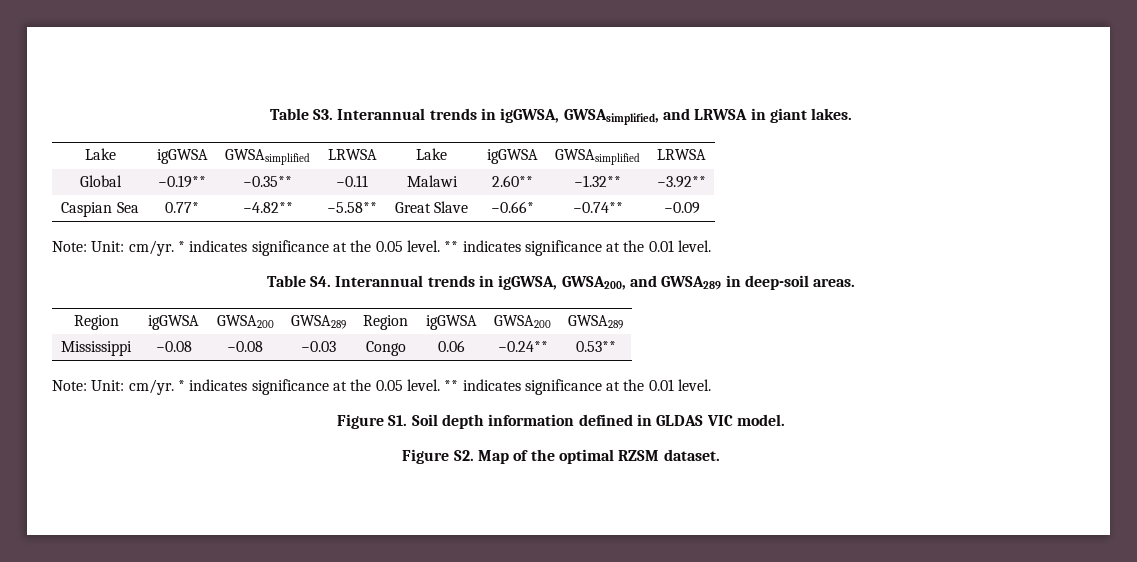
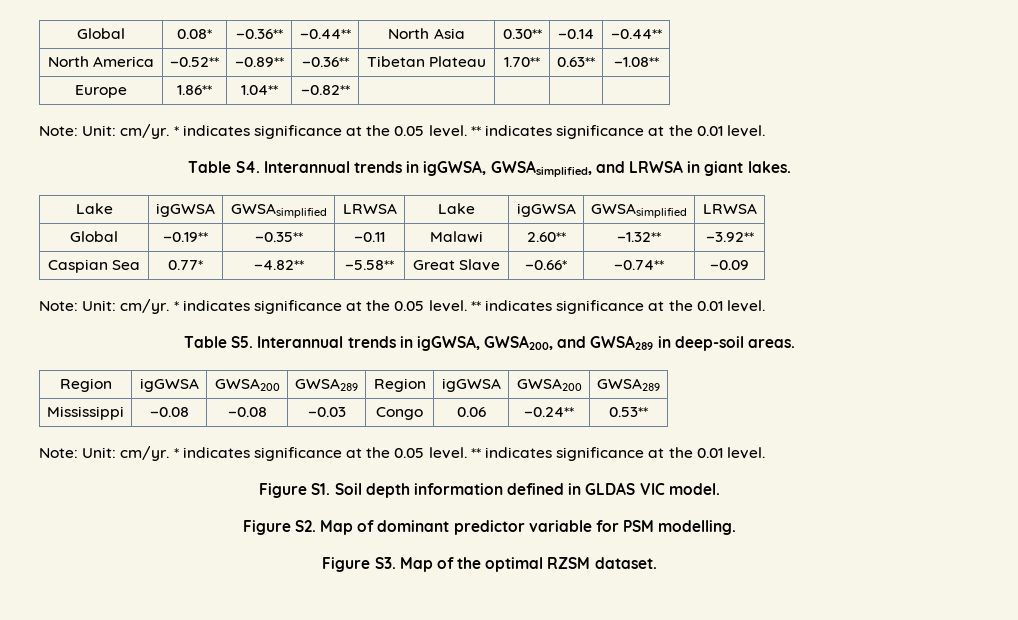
[269,108,334,120] Table S3. -> [77,28,125,39] [177,29,212,39] [235,29,283,39] [299,29,351,39] [388,28,465,39] [502,29,542,39] [558,29,594,39] [610,29,662,39] [47,56,155,67] [170,57,219,67] [234,57,284,67] [301,57,349,67] [366,56,487,67] [504,57,540,67] [557,57,595,67] [613,57,659,67] [75,85,127,98] [177,85,212,95] [240,85,278,95] [300,85,350,95] [39,124,765,139] [188,161,260,173] Global | 0.08* | −0.36** | −0.44** | North Asia | 0.30** | −0.14 | −0.44** // North America | −0.52** | −0.89** | −0.36** | Tibetan Plateau | 1.70** | 0.63** | −1.08** // Europe | 1.86** | 1.04** | −0.82** | | | | // Note: Unit: cm/yr. * indicates significance at the 0.05 level. ** indicates significance at the 0.01 level. // Table S4.
[310,276,332,287] S4. -> [231,336,254,348] S5.
(529, 455) none -> [377,520,737,535] [322,557,454,572] dominant predictor variable for PSM modelling. // Figure S3. Map of

